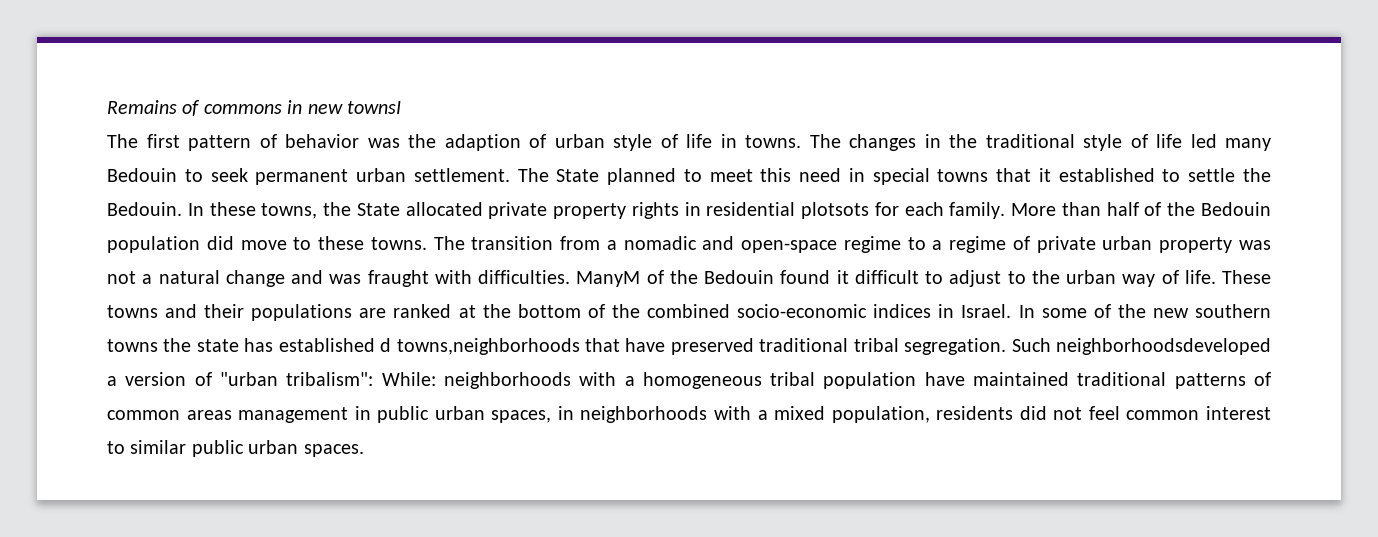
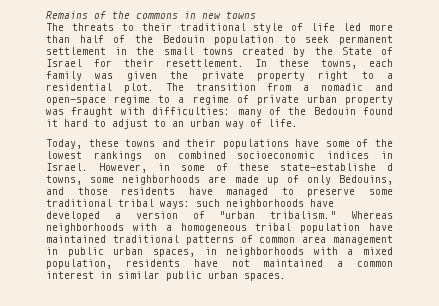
(201, 108) none -> [112,11,130,19] the
[347,101,401,114] [107,134,977,151] townsI // The first pattern of behavior was the adaption of urban style of life in towns. The changes in the -> [226,11,256,19] [46,23,172,31] towns // The threats to their
[1225,138,1271,151] [107,168,1271,185] [107,202,1057,219] many Bedouin to seek permanent urban settlement. The State planned to meet this need in special towns that it established to settle the Bedouin. In these towns, the State allocated private property rights in residential plotsots for each family. More -> [369,24,394,31] more
[206,236,427,250] did move to these towns. -> [283,35,393,45] [46,47,394,57] [46,59,393,69] [46,71,393,81] [46,83,154,93] to seek permanent settlement in the small towns created by the State of Israel for their resettlement. In these towns, each family was given the private property right to a residential plot.
[107,270,641,287] not a natural change and was fraught with difficulties. ManyM -> [71,107,262,117] fraught with difficulties: many
[854,270,919,284] difficult -> [64,119,88,127] hard
[1031,270,1060,284] the -> [172,121,184,127] an
[1222,270,1271,284] These -> [46,139,119,149] // Today, these
[359,304,1271,318] [107,338,1272,355] are ranked at the bottom of the combined socio-economic indices in Israel. In some of the new southern towns the state has established d towns,neighborhoods that have preserved traditional tribal segregation. Such neighborhoodsdeveloped -> [295,139,393,147] [46,151,393,161] [46,163,393,173] [46,175,393,185] [46,187,393,197] [46,199,334,209] [46,211,100,221] have some of the lowest rankings on combined socioeconomic indices in Israel. However, in some of these state-establishe d towns, some neighborhoods are made up of only Bedouins, and those residents have managed to preserve some traditional tribal ways: such neighborhoods have developed
[286,372,436,386] tribalism": While: -> [270,211,393,219] tribalism." Whereas
[186,410,232,420] areas -> [302,236,327,243] area
[1019,406,1120,420] did not feel -> [193,259,344,267] have not maintained a
[107,441,125,454] to -> [100,271,112,279] in

